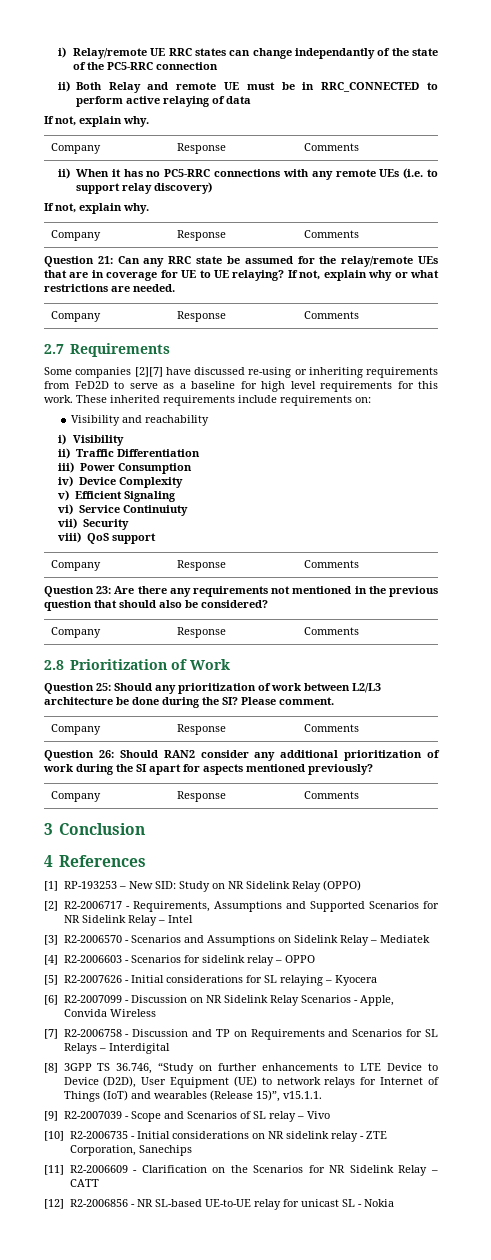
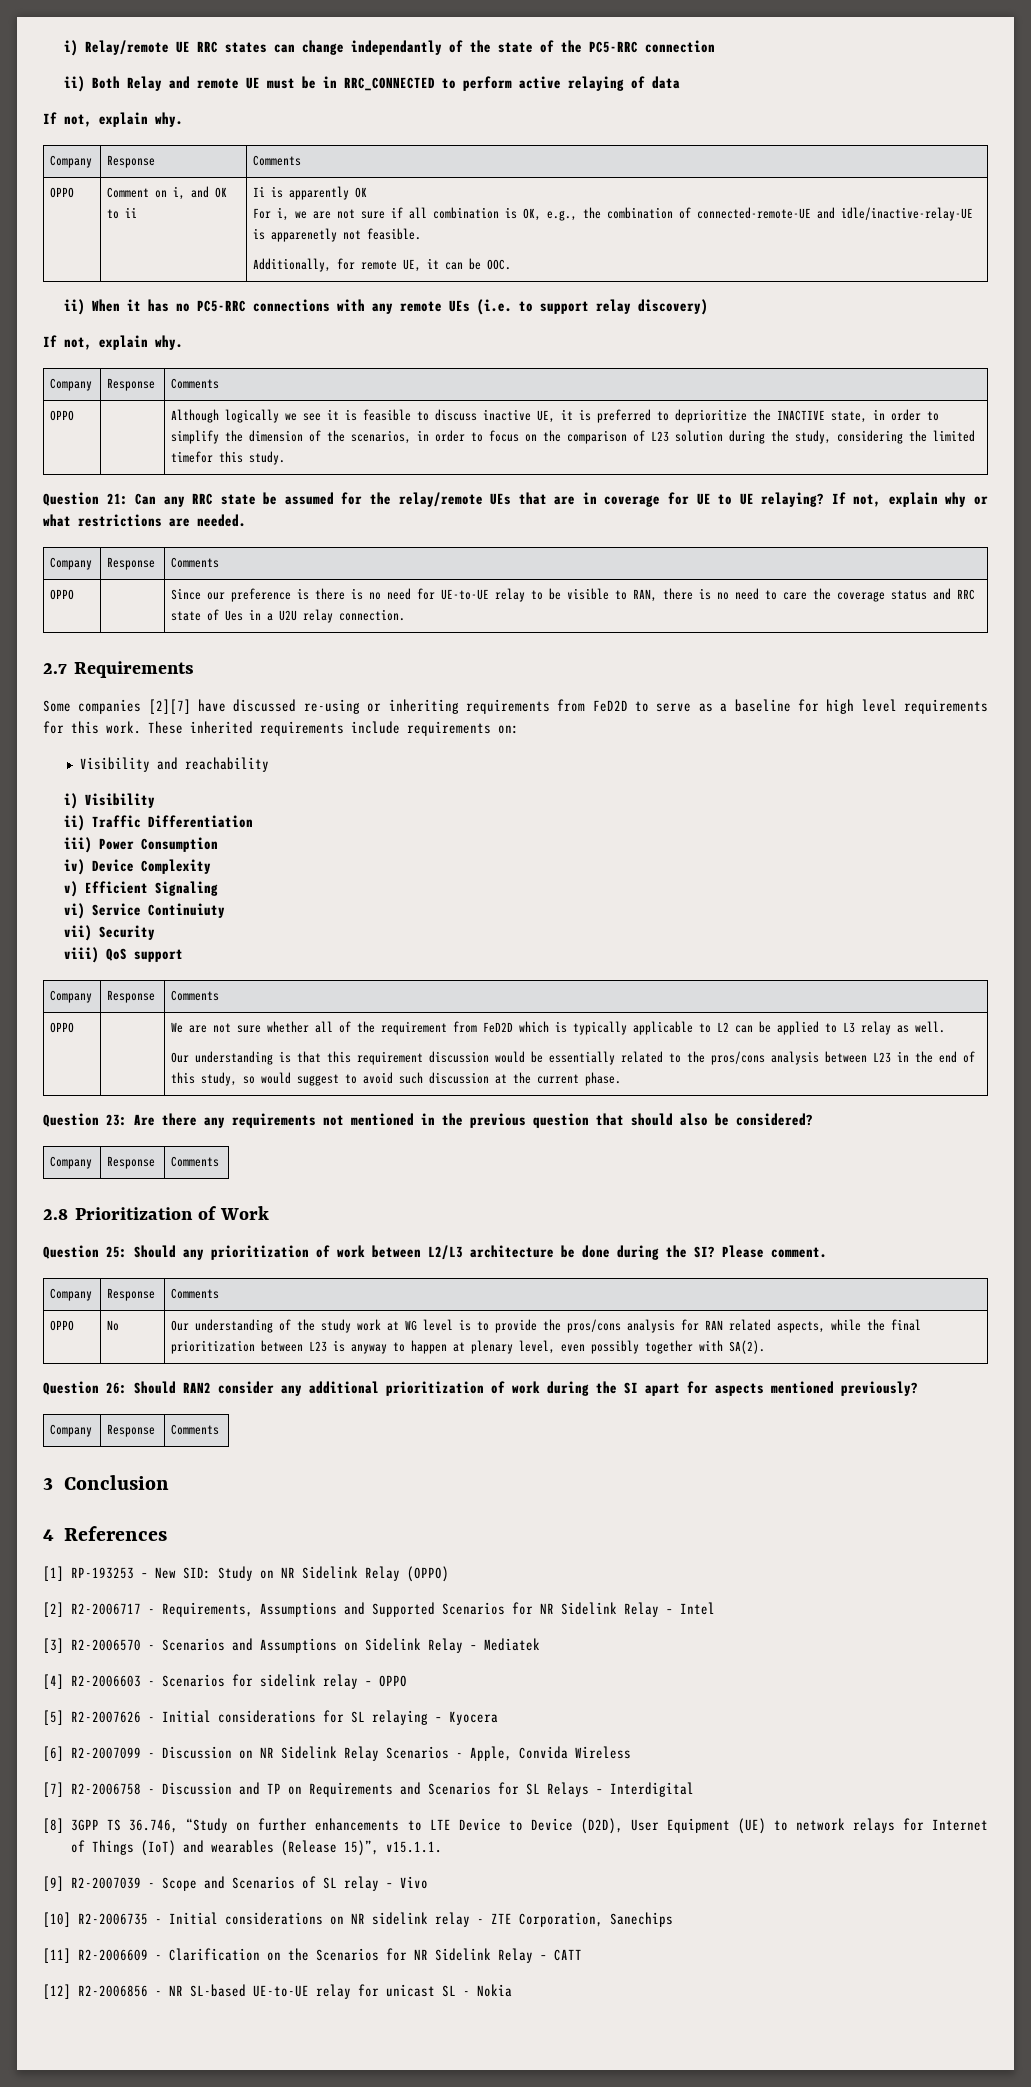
(359, 147) none -> [50,187,75,198] [107,186,228,200] [107,207,138,219] [253,186,368,200] [253,207,974,221] [253,228,422,242] [253,258,512,272] // OPPO | Comment on i, and OK to ii | Ii is apparently OK // For i, we are not sure if all combination is OK, e.g., the combination of connected-remote-UE and idle/inactive-relay-UE is apparenetly not feasible. // Additionally, for remote UE, it can be OOC.
(359, 234) none -> [50,410,75,421] [171,409,940,423] [171,430,976,444] [171,451,286,465] // OPPO | | Although logically we see it is feasible to discuss inactive UE, it is preferred to deprioritize the INACTIVE state, in order to simplify the dimension of the scenarios, in order to focus on the comparison of L23 solution during the study, considering the limited timefor this study.
(359, 315) none -> [50,589,75,600] [171,588,976,602] [171,609,406,623] // OPPO | | Since our preference is there is no need for UE-to-UE relay to be visible to RAN, there is no need to care the coverage status and RRC state of Ues in a U2U relay connection.
(359, 564) none -> [50,1022,75,1033] [171,1021,946,1035] [171,1051,976,1065] [171,1072,622,1086] // OPPO | | We are not sure whether all of the requirement from FeD2D which is typically applicable to L2 can be applied to L3 relay as well. // Our understanding is that this requirement discussion would be essentially related to the pros/cons analysis between L23 in the end of this study, so would suggest to avoid such discussion at the current phase.
(359, 728) none -> [50,1320,75,1331] [107,1320,120,1331] [171,1319,922,1333] [171,1340,766,1354] // OPPO | No | Our understanding of the study work at WG level is to provide the pros/cons analysis for RAN related aspects, while the final prioritization between L23 is anyway to happen at plenary level, even possibly together with SA(2).

